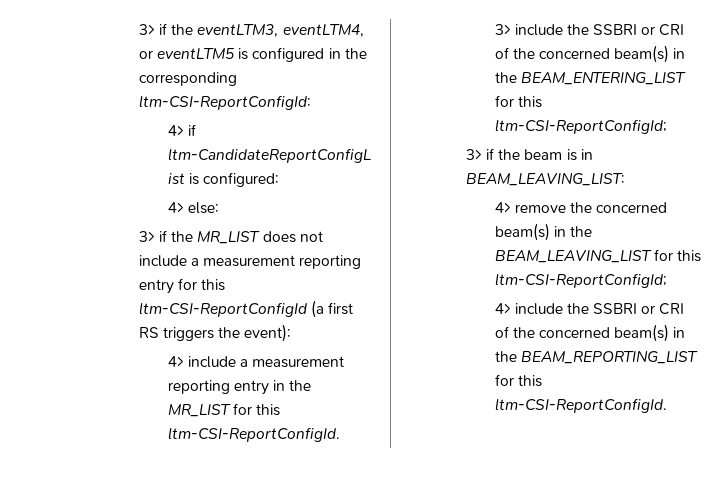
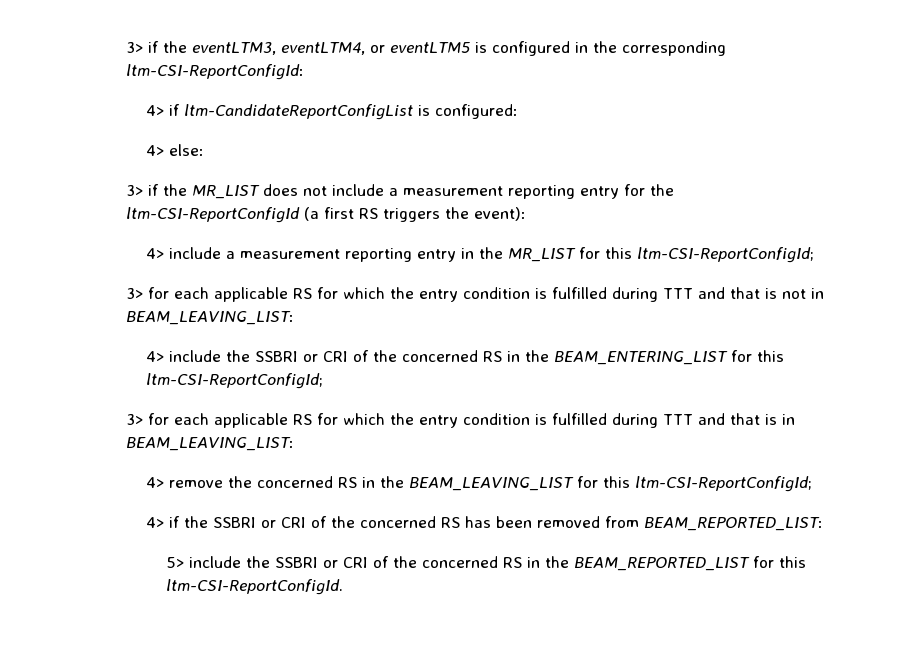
[201,279,226,291] this -> [649,184,674,196] the
[167,427,340,442] [494,24,685,36] [494,45,686,63] [494,71,686,85] [494,95,542,108] [494,119,667,134] [465,148,593,161] [465,172,625,186] [494,202,668,213] [494,223,592,241] [494,249,701,263] [494,273,667,288] ltm-CSI-ReportConfigId. // 3> include the SSBRI or CRI of the concerned beam(s) in the BEAM_ENTERING_LIST for this ltm-CSI-ReportConfigId; // 3> if the beam is in BEAM_LEAVING_LIST: // 4> remove the concerned beam(s) in the BEAM_LEAVING_LIST for this ltm-CSI-ReportConfigId; -> [636,247,814,263] [125,287,824,302] [125,311,294,325] ltm-CSI-ReportConfigId; // 3> for each applicable RS for which the entry condition is fulfilled during TTT and that is not in BEAM_LEAVING_LIST:
[614,324,686,342] [494,350,698,364] beam(s) in the BEAM_REPORTING_LIST -> [482,350,784,365] [145,373,323,389] [125,413,795,428] [125,437,294,451] [145,476,812,492] [145,516,823,531] [165,556,750,571] RS in the BEAM_ENTERING_LIST for this ltm-CSI-ReportConfigId; // 3> for each applicable RS for which the entry condition is fulfilled during TTT and that is in BEAM_LEAVING_LIST: // 4> remove the concerned RS in the BEAM_LEAVING_LIST for this ltm-CSI-ReportConfigId; // 4> if the SSBRI or CRI of the concerned RS has been removed from BEAM_REPORTED_LIST: // 5> include the SSBRI or CRI of the concerned RS in the BEAM_REPORTED_LIST

